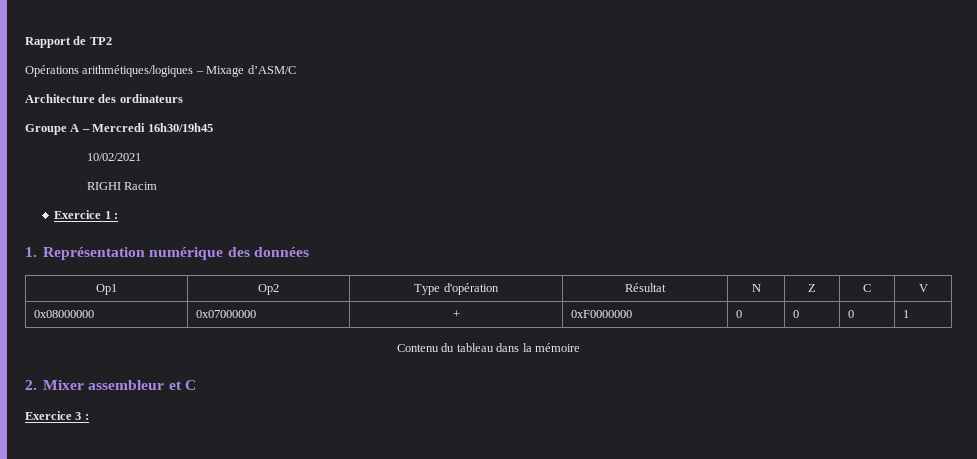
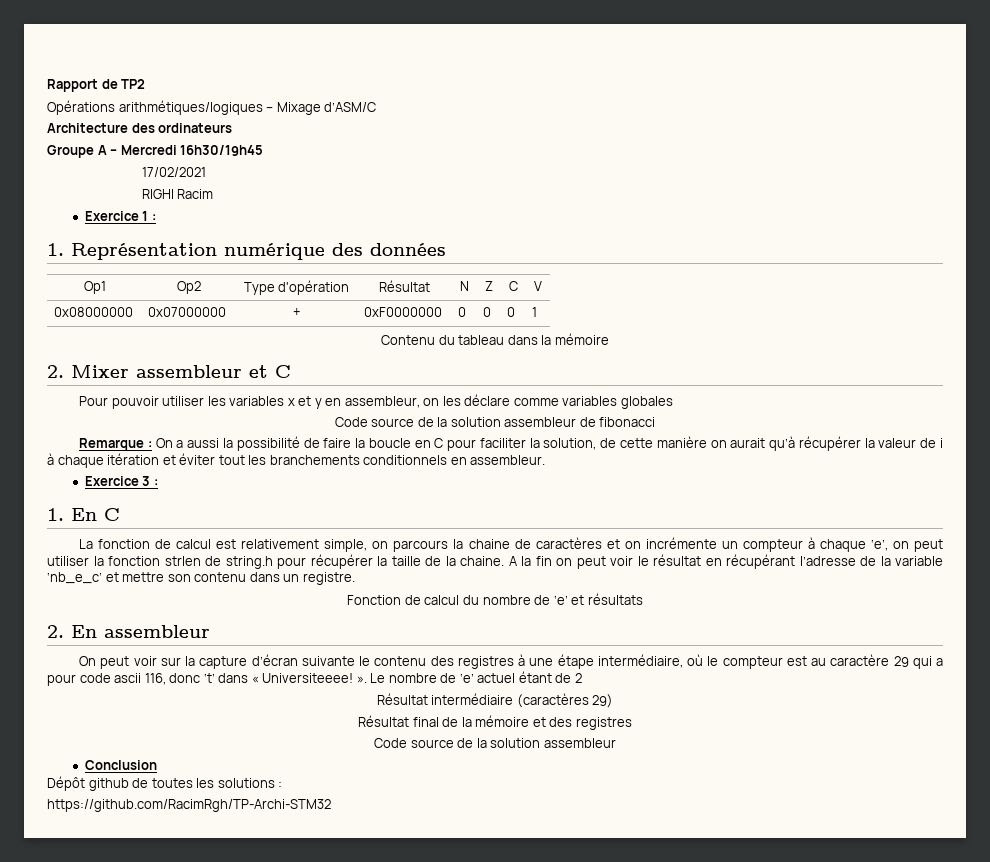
[86,153,141,161] 10/02/2021 -> [141,167,206,177] 17/02/2021
[25,411,89,420] Exercice 3 : -> [79,394,673,409] [334,417,656,427] [79,436,943,451] [47,453,546,468] [84,476,158,486] [47,508,120,521] [79,537,943,552] [47,554,943,569] [47,572,355,585] [347,593,643,605] [47,625,210,638] [79,654,943,669] [47,671,582,686] [376,693,614,708] [358,715,632,730] [374,738,616,748] [84,760,157,770] [47,776,283,791] [47,799,331,812] Pour pouvoir utiliser les variables x et y en assembleur, on les déclare comme variables globales // Code source de la solution assembleur de fibonacci // Remarque : On a aussi la possibilité de faire la boucle en C pour faciliter la solution, de cette manière on aurait qu’à récupérer la valeur de i à chaque itération et éviter tout les branchements conditionnels en assembleur. // Exercice 3 : // 1. En C // La fonction de calcul est relativement simple, on parcours la chaine de caractères et on incrémente un compteur à chaque ‘e’, on peut utiliser la fonction strlen de string.h pour récupérer la taille de la chaine. A la fin on peut voir le résultat en récupérant l’adresse de la variable ‘nb_e_c’ et mettre son contenu dans un registre. // Fonction de calcul du nombre de ‘e’ et résultats // 2. En assembleur // On peut voir sur la capture d’écran suivante le contenu des registres à une étape intermédiaire, où le compteur est au caractère 29 qui a pour code ascii 116, donc ‘t’ dans « Universiteeee! ». Le nombre de ‘e’ actuel étant de 2 // Résultat intermédiaire (caractères 29) // Résultat final de la mémoire et des registres // Code source de la solution assembleur // Conclusion // Dépôt github de toutes les solutions : // https://github.com/RacimRgh/TP-Archi-STM32

